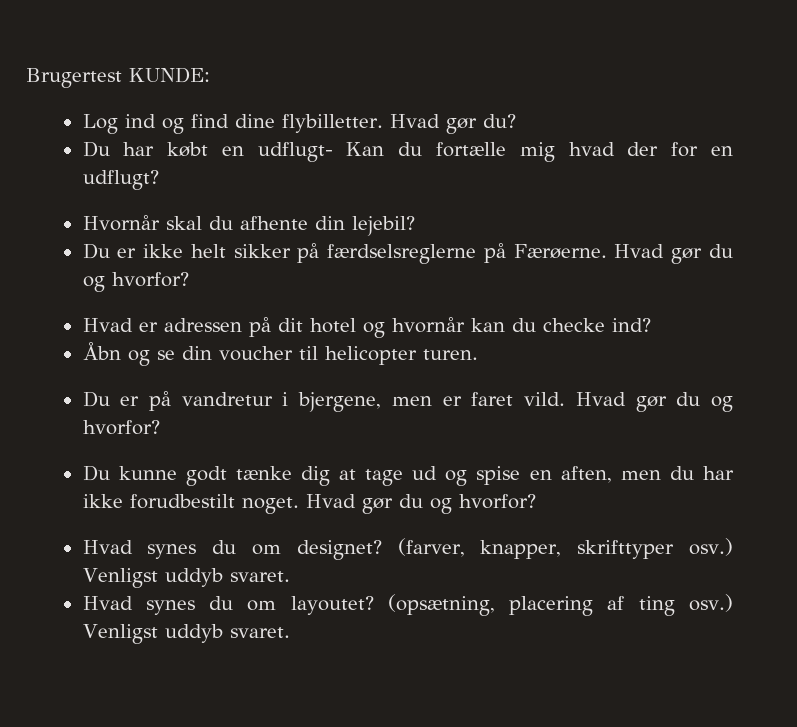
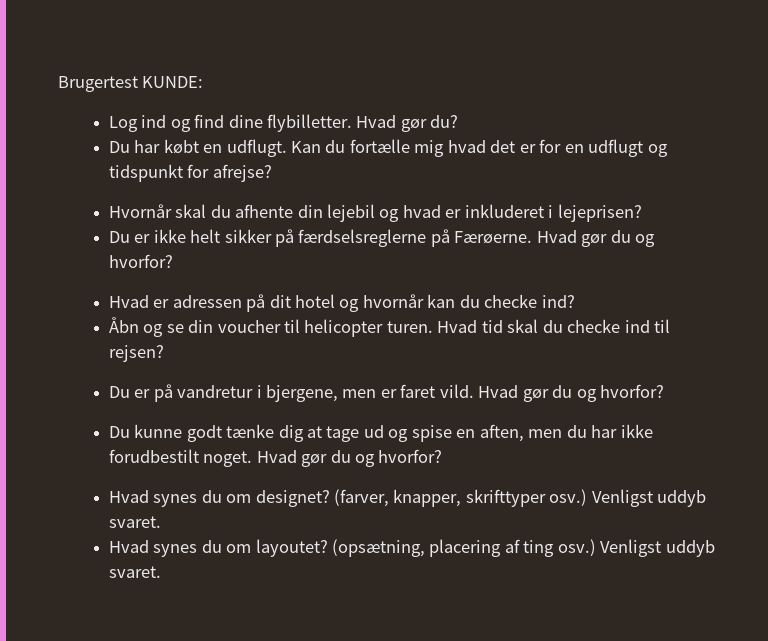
[257,142,333,162] udflugt- -> [226,139,287,157] udflugt.
[627,142,733,157] [82,170,159,190] der for en udflugt? -> [490,139,668,157] [108,164,272,182] det er for en udflugt og tidspunkt for afrejse?
[351,216,415,236] lejebil? -> [327,204,642,222] lejebil og hvad er inkluderet i lejeprisen?
(478, 354) none -> [437,319,671,333] [108,345,164,362] Hvad tid skal du checke ind til rejsen?

